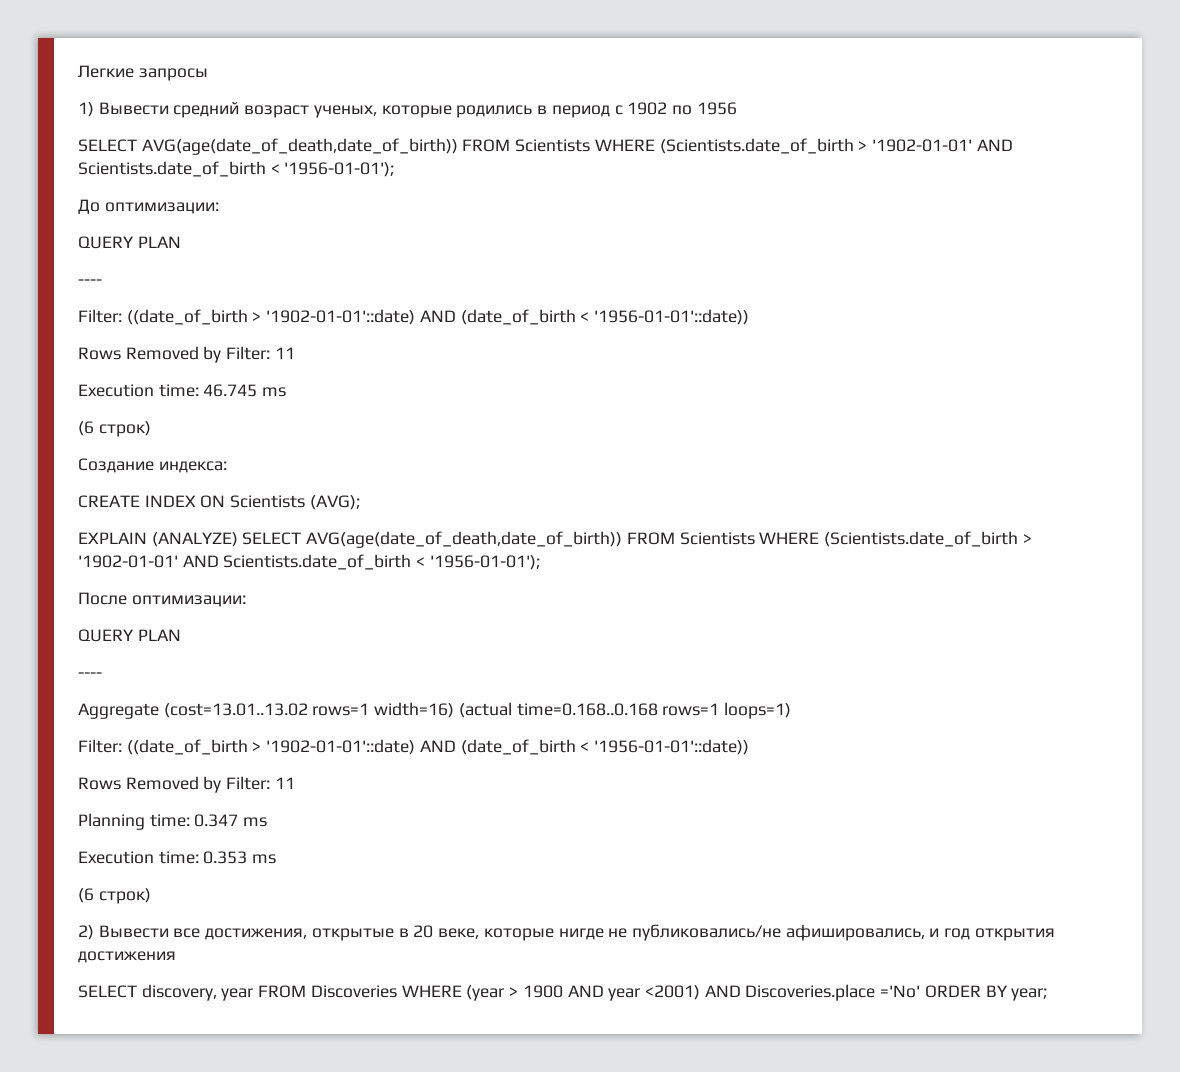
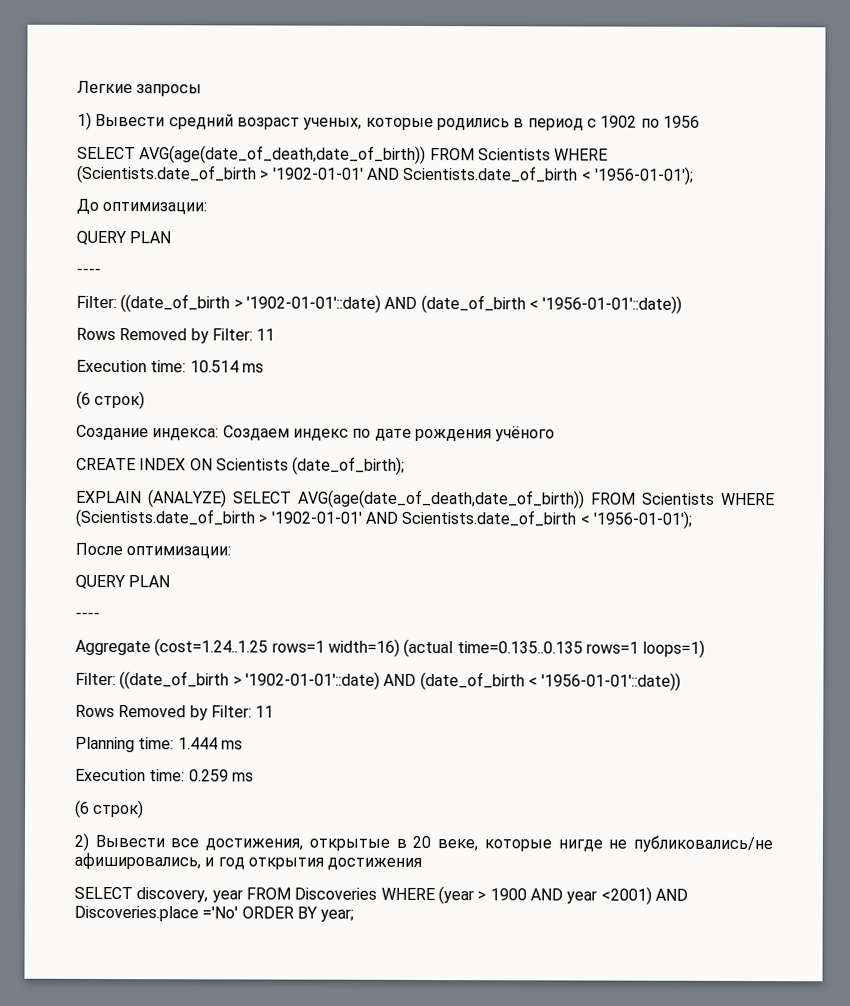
[203,384,258,397] 46.745 -> [189,360,239,373] 10.514
(227, 467) none -> [222,425,556,442] Создаем индекс по дате рождения учёного
[309,495,360,510] (AVG); -> [292,456,406,475] (date_of_birth);
[163,703,308,718] (cost=13.01..13.02 -> [154,638,269,657] (cost=1.24..1.25
[516,703,658,716] time=0.168..0.168 -> [456,641,583,654] time=0.135..0.135
[194,814,239,827] 0.347 -> [177,737,218,750] 1.444
[203,851,248,864] 0.353 -> [188,769,229,782] 0.259

